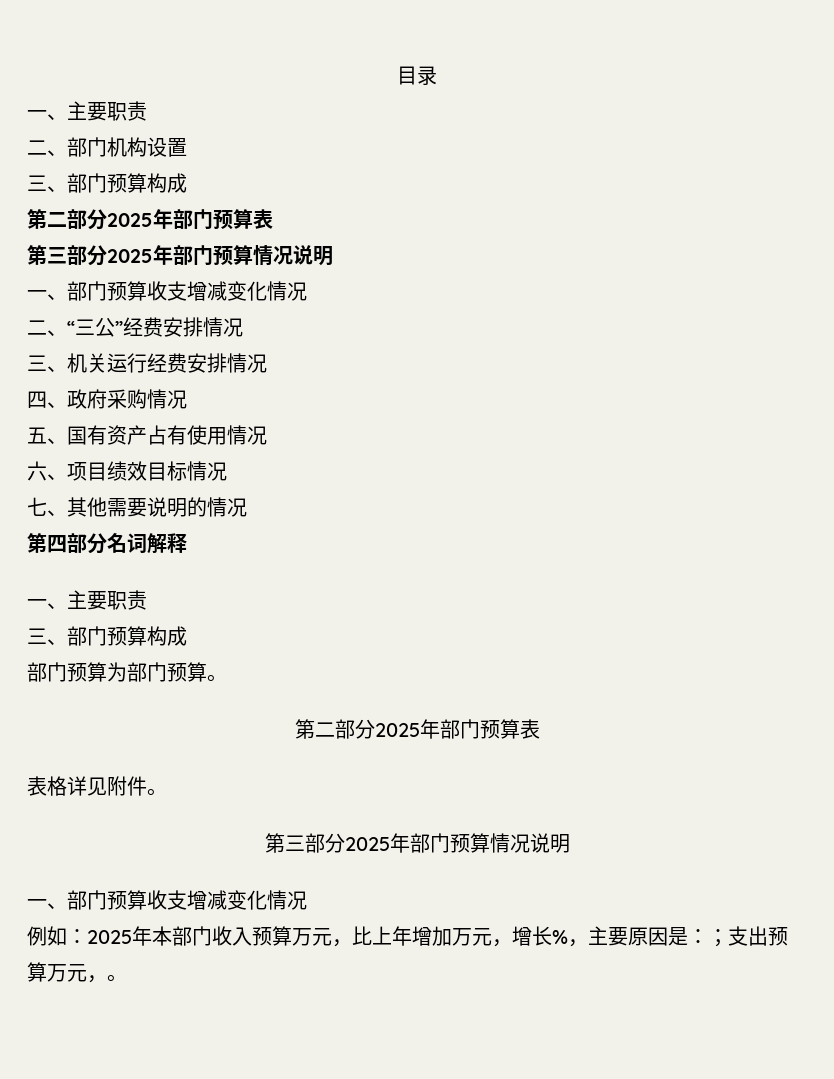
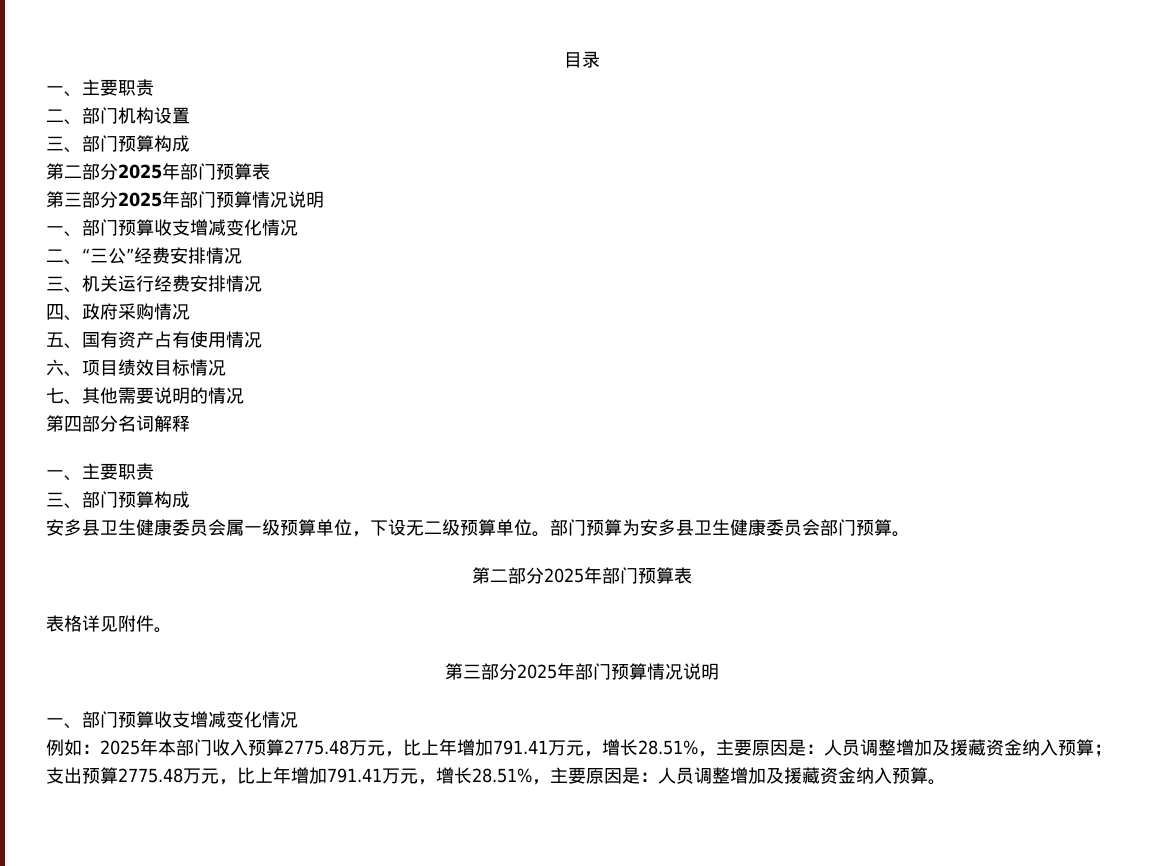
[27,662,127,682] 部门预算为 -> [46,519,820,537] 安多县卫生健康委员会属一级预算单位，下设无二级预算单位。部门预算为安多县卫生健康委员会
[292,926,788,947] [27,962,107,983] 万元，比上年增加万元，增长%，主要原因是：；支出预算万元， -> [284,739,1112,757] [46,767,928,785] 2775.48万元，比上年增加791.41万元，增长28.51%，主要原因是：人员调整增加及援藏资金纳入预算；支出预算2775.48万元，比上年增加791.41万元，增长28.51%，主要原因是：人员调整增加及援藏资金纳入预算

